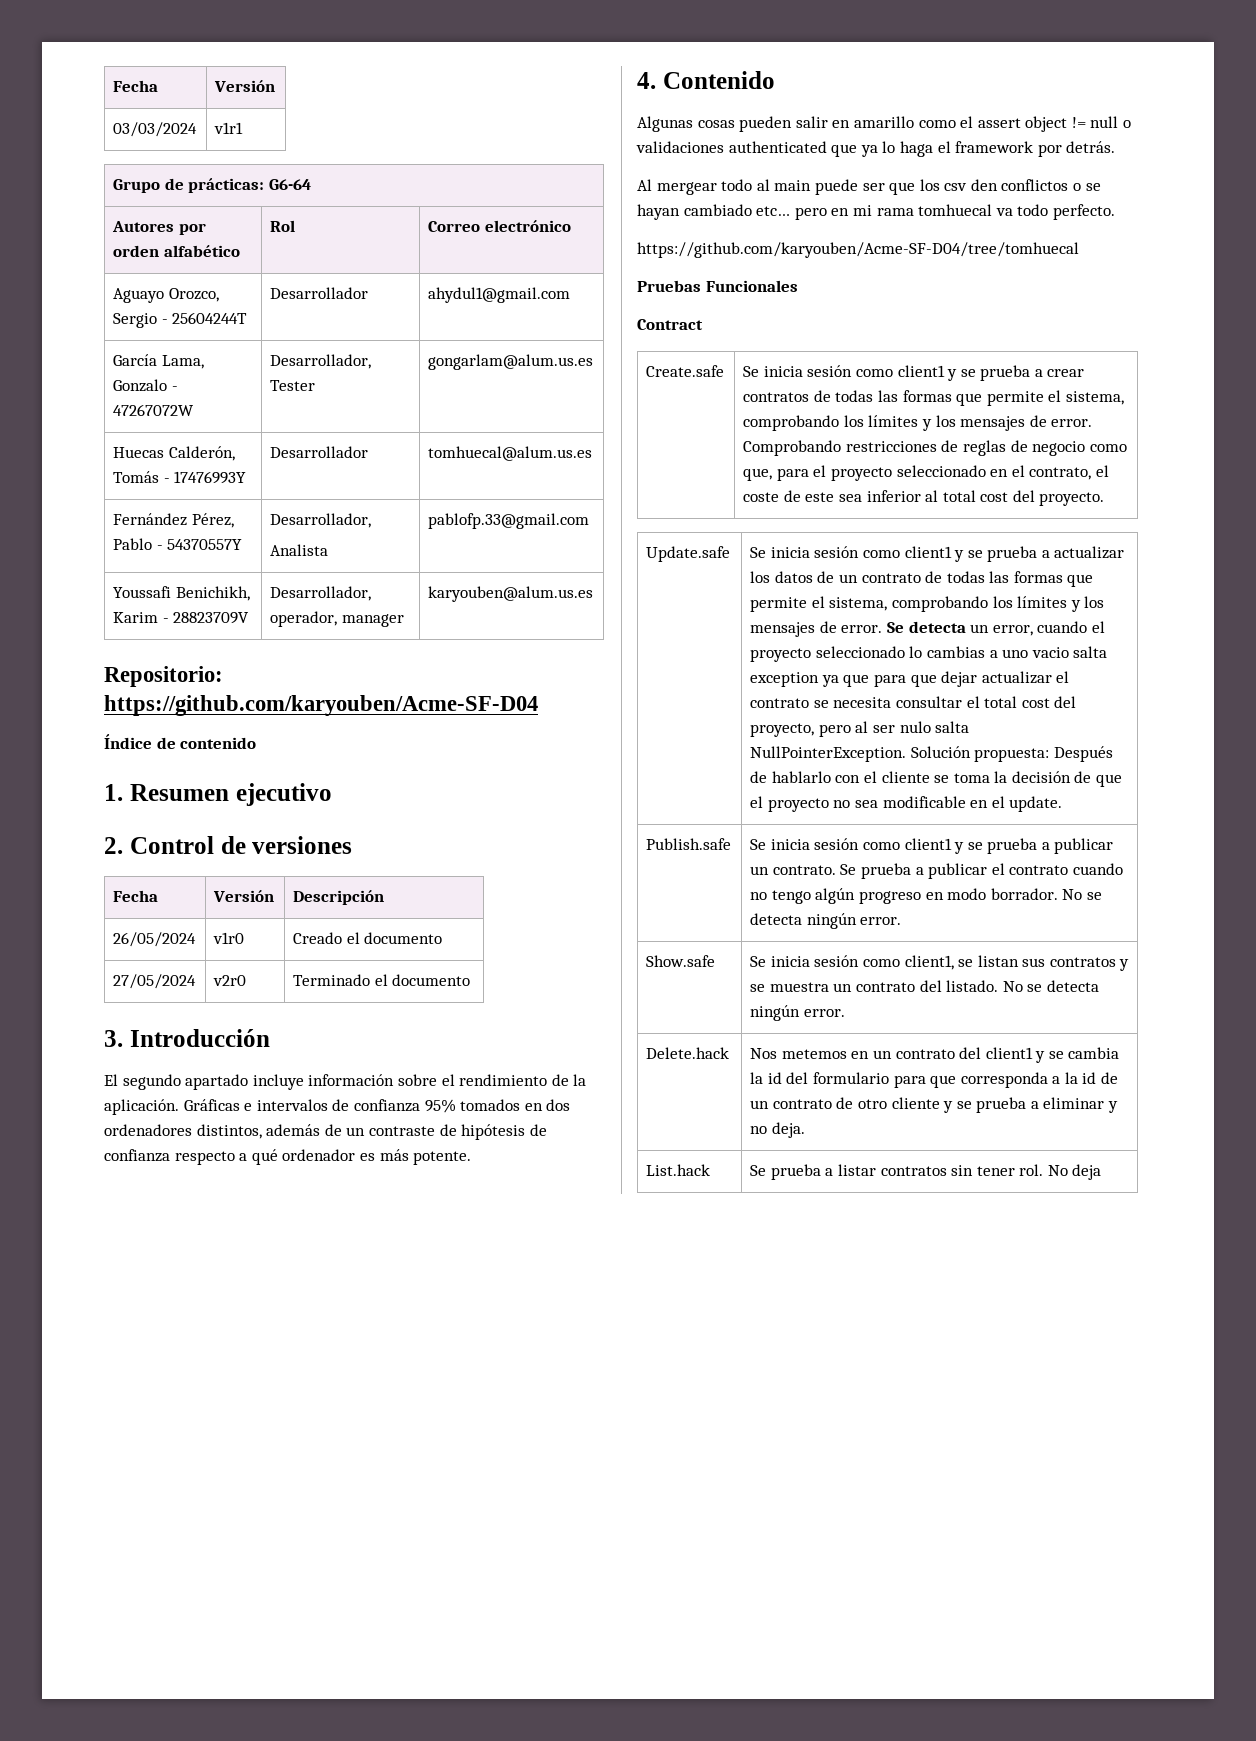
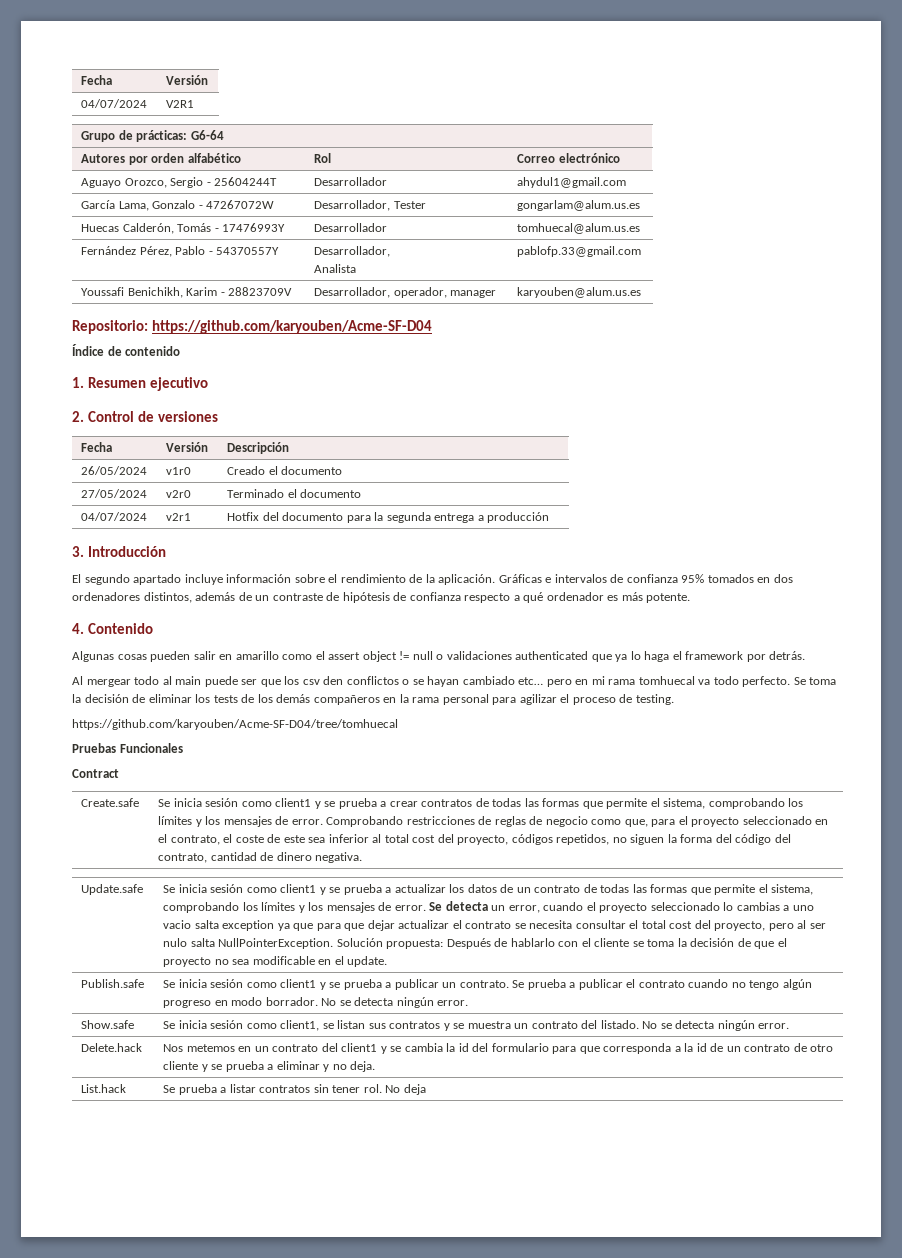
[113,122,198,137] [214,122,244,134] 03/03/2024 | v1r1 -> [81,99,148,108] [166,100,195,108] 04/07/2024 | V2R1
(471, 980) none -> [81,512,148,521] [166,513,192,521] [227,512,550,523] // 04/07/2024 | v2r1 | Hotfix del documento para la segunda entrega a producción
(1115, 212) none -> [793,677,837,685] [72,694,674,705] Se toma la decisión de eliminar los tests de los demás compañeros en la rama personal para agilizar el proceso de testing.
[1039,492,1105,506] proyecto. -> [457,834,791,845] [158,852,363,863] proyecto, códigos repetidos, no siguen la forma del código del contrato, cantidad de dinero negativa.

